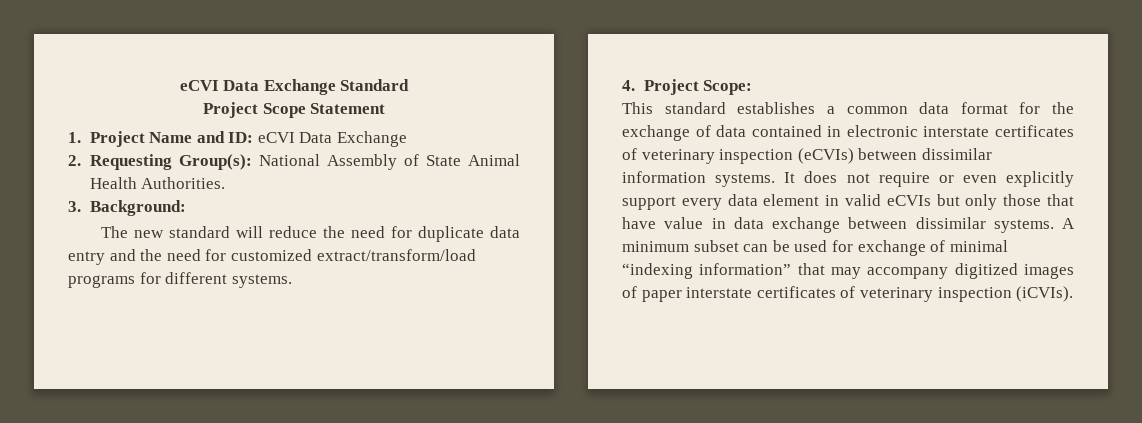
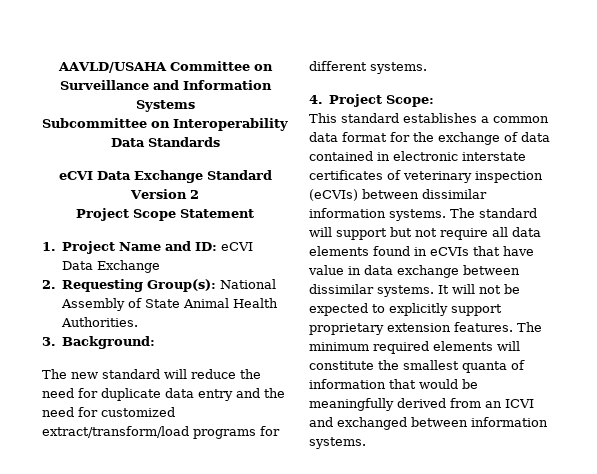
(179, 85) none -> [57,61,273,73] [59,80,272,90] [135,100,195,112] [42,118,288,131] [110,137,220,147] AAVLD/USAHA Committee on Surveillance and Information Systems // Subcommittee on Interoperability Data Standards //
(410, 85) none -> [130,189,199,199] Version 2
[784,171,1074,187] [622,194,1042,210] It does not require or even explicitly support every data element in valid eCVIs but only those -> [450,208,537,218] [309,227,541,240] [309,246,469,256] The standard will support but not require all data elements found in eCVIs
[1062,218,1075,229] [622,240,1008,256] [622,263,1074,279] [622,286,1074,302] A minimum subset can be used for exchange of minimal “indexing information” that may accompany digitized images of paper interstate certificates of veterinary inspection (iCVIs). -> [438,284,520,294] [309,303,502,316] [309,322,542,335] [309,341,520,354] [309,360,525,373] [309,379,478,389] [309,398,534,411] [309,417,548,430] [309,437,366,449] It will not be expected to explicitly support proprietary extension features. The minimum required elements will constitute the smallest quanta of information that would be meaningfully derived from an ICVI and exchanged between information systems.

